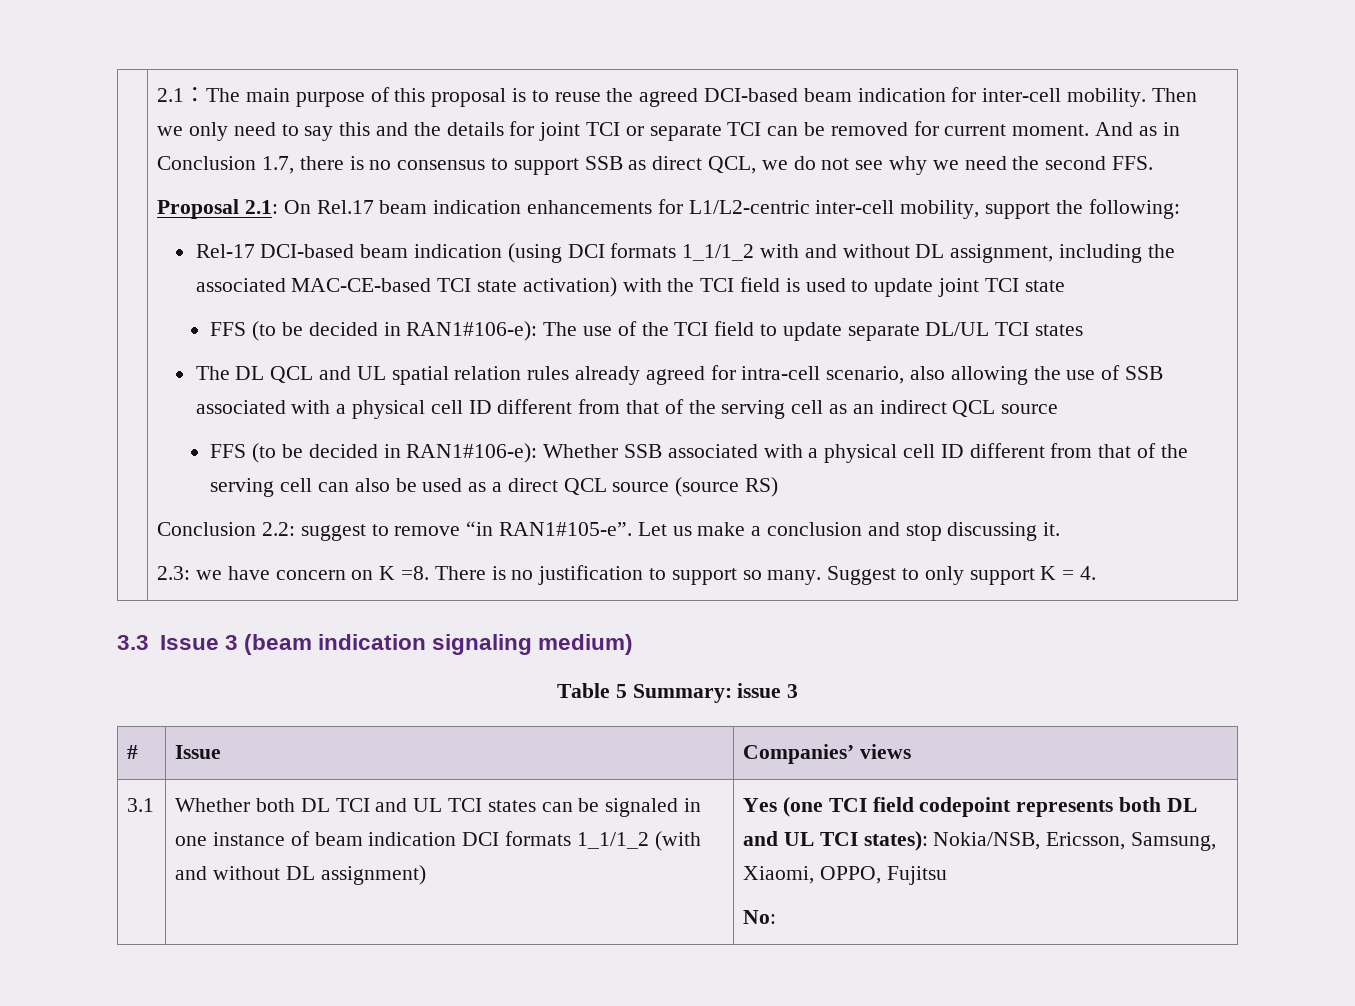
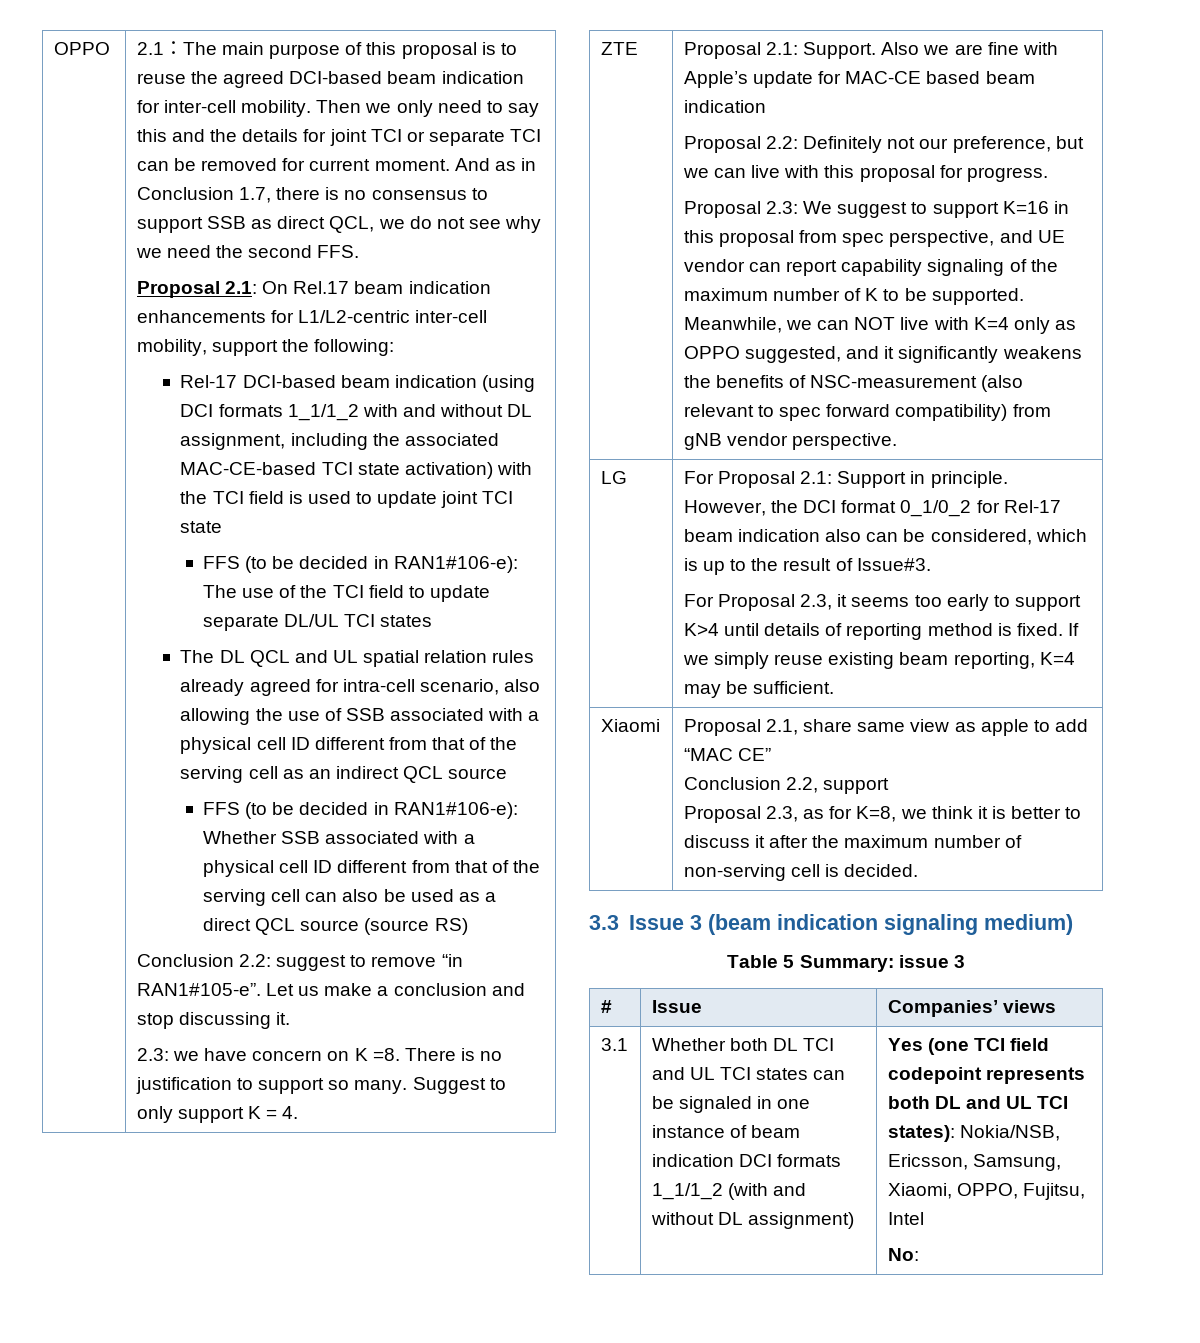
(157, 95) none -> [53,42,110,55] OPPO
(1097, 573) none -> [600,42,638,55] [683,42,1058,59] [683,71,1035,88] [683,100,766,113] [683,136,1084,153] [682,165,1048,182] [683,201,1069,218] [683,230,1065,247] [683,259,1058,276] [683,288,1024,305] [683,317,1076,334] [683,346,1082,363] [683,375,1024,392] [683,404,1051,421] [683,433,898,450] [600,471,627,484] [683,471,1008,488] [683,500,1061,517] [683,529,1087,545] [683,558,931,575] [683,594,1081,611] [683,623,1079,640] [682,652,1075,669] [683,681,835,698] [600,719,660,732] [683,719,1088,736] [683,748,772,761] [683,777,890,794] [683,806,1082,823] [683,835,1022,848] [683,864,919,881] // ZTE | Proposal 2.1: Support. Also we are fine with Apple’s update for MAC-CE based beam indication // Proposal 2.2: Definitely not our preference, but we can live with this proposal for progress. // Proposal 2.3: We suggest to support K=16 in this proposal from spec perspective, and UE vendor can report capability signaling of the maximum number of K to be supported. Meanwhile, we can NOT live with K=4 only as OPPO suggested, and it significantly weakens the benefits of NSC-measurement (also relevant to spec forward compatibility) from gNB vendor perspective. // LG | For Proposal 2.1: Support in principle. However, the DCI format 0_1/0_2 for Rel-17 beam indication also can be considered, which is up to the result of Issue#3. // For Proposal 2.3, it seems too early to support K>4 until details of reporting method is fixed. If we simply reuse existing beam reporting, K=4 may be sufficient. // Xiaomi | Proposal 2.1, share same view as apple to add “MAC CE” // Conclusion 2.2, support // Proposal 2.3, as for K=8, we think it is better to discuss it after the maximum number of non-serving cell is decided.
[886,866,947,885] Fujitsu -> [1023,1183,1086,1200] [887,1212,924,1225] Fujitsu, Intel

